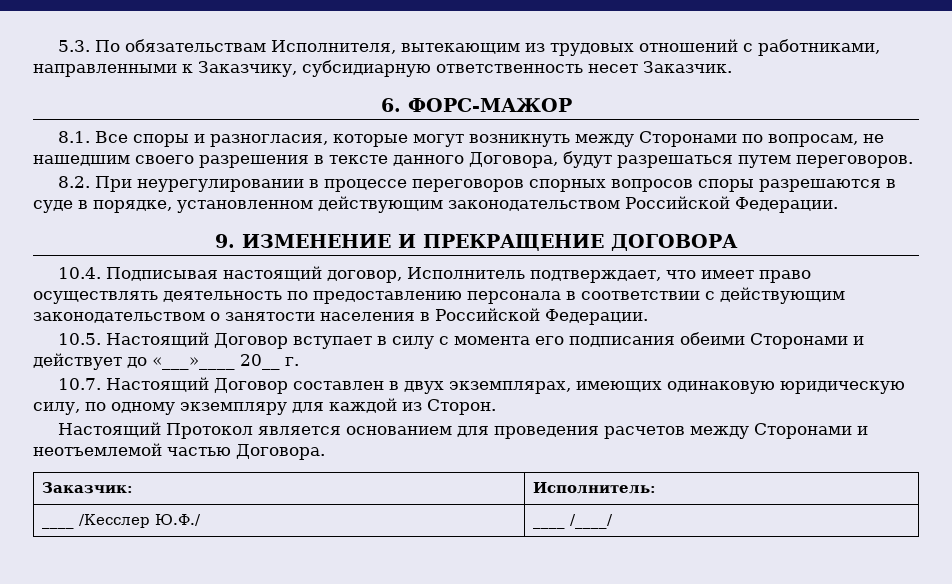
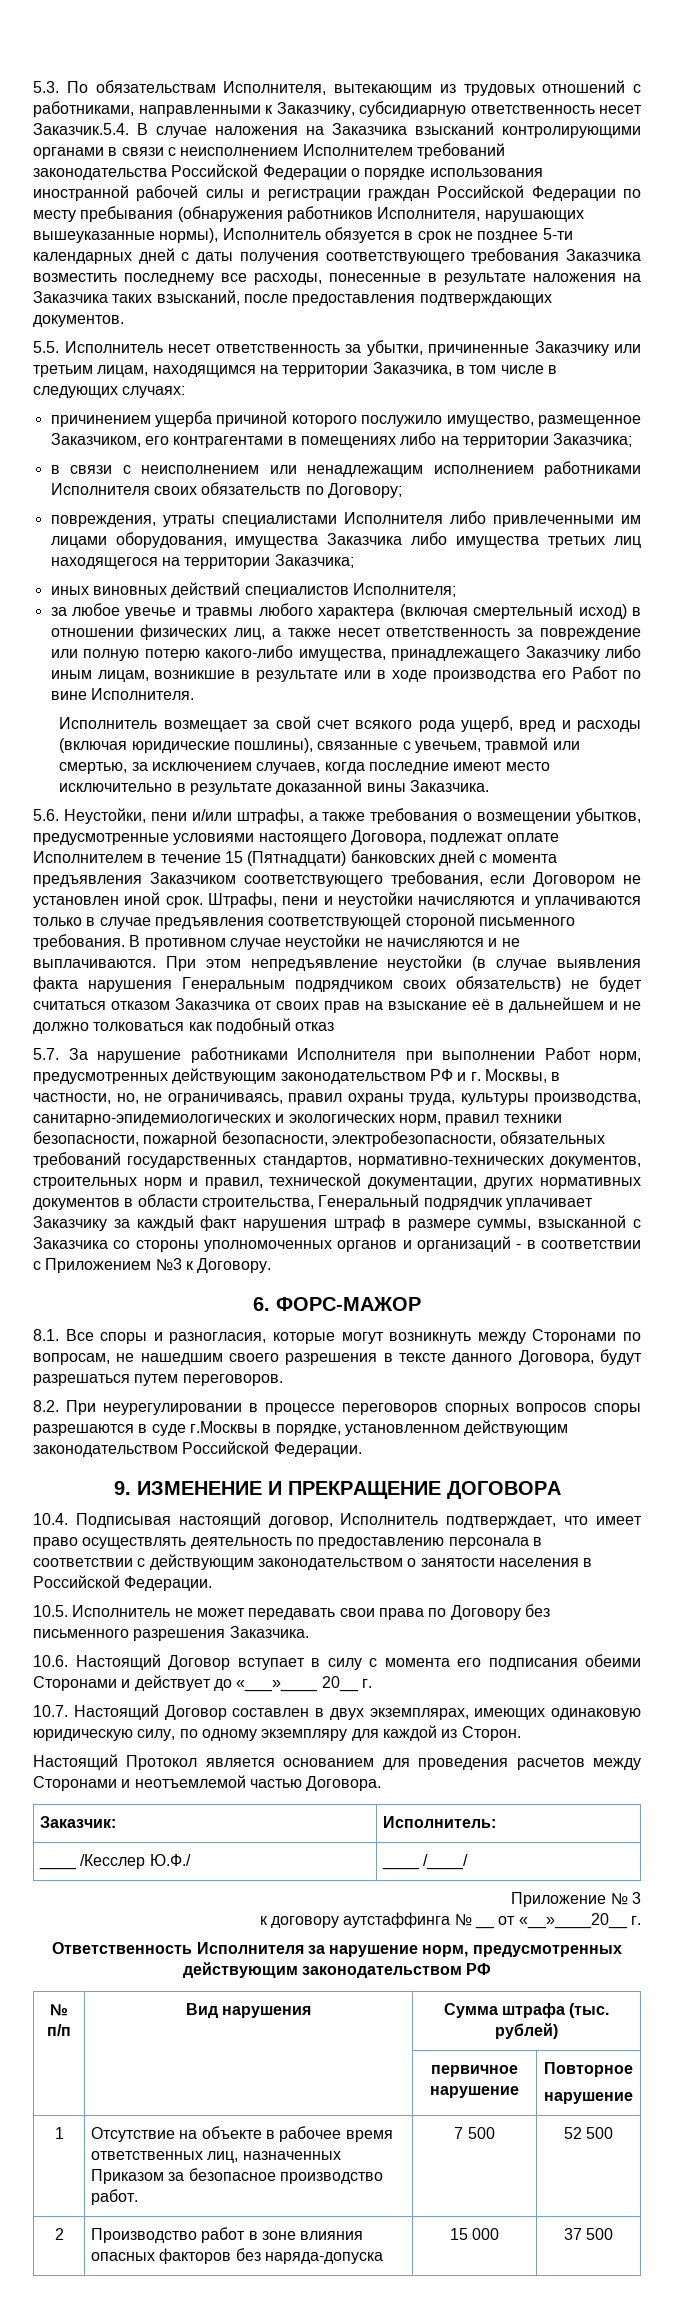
[643,61,732,73] Заказчик. -> [33,122,641,138] [33,143,505,159] [33,164,543,180] [33,185,641,201] [33,206,584,222] [33,227,573,243] [33,248,641,264] [33,273,641,285] [33,290,552,306] [33,315,124,327] [33,340,641,356] [33,362,557,377] [33,386,186,398] [50,411,641,427] [50,432,633,448] [50,461,641,477] [50,482,402,498] [50,511,642,527] [50,532,641,548] [50,554,354,569] [50,582,456,598] [50,603,642,619] [50,624,642,640] [50,645,641,661] [50,666,641,682] [50,688,194,700] [59,716,642,732] [59,737,580,753] [59,762,550,774] [59,779,490,795] [33,808,642,824] [33,830,559,845] [33,850,557,866] [33,871,641,887] [33,892,641,908] [33,913,575,929] [33,934,520,950] [33,955,641,971] [33,976,642,992] [33,997,641,1013] [33,1018,335,1034] [33,1047,641,1063] [33,1068,561,1084] [33,1093,641,1105] [33,1114,562,1126] [33,1131,606,1147] [33,1152,641,1168] [33,1173,641,1189] [33,1194,593,1210] [33,1215,641,1231] [33,1236,641,1252] [33,1258,272,1273] Заказчик.5.4. В случае наложения на Заказчика взысканий контролирующими органами в связи с неисполнением Исполнителем требований законодательства Российской Федерации о порядке использования иностранной рабочей силы и регистрации граждан Российской Федерации по месту пребывания (обнаружения работников Исполнителя, нарушающих вышеуказанные нормы), Исполнитель обязуется в срок не позднее 5-ти календарных дней с даты получения соответствующего требования Заказчика возместить последнему все расходы, понесенные в результате наложения на Заказчика таких взысканий, после предоставления подтверждающих документов. // 5.5. Исполнитель несет ответственность за убытки, причиненные Заказчику или третьим лицам, находящимся на территории Заказчика, в том числе в следующих случаях: // причинением ущерба причиной которого послужило имущество, размещенное Заказчиком, его контрагентами в помещениях либо на территории Заказчика; // в связи с неисполнением или ненадлежащим исполнением работниками Исполнителя своих обязательств по Договору; // повреждения, утраты специалистами Исполнителя либо привлеченными им лицами оборудования, имущества Заказчика либо имущества третьих лиц находящегося на территории Заказчика; // иных виновных действий специалистов Исполнителя; // за любое увечье и травмы любого характера (включая смертельный исход) в отношении физических лиц, а также несет ответственность за повреждение или полную потерю какого-либо имущества, принадлежащего Заказчику либо иным лицам, возникшие в результате или в ходе производства его Работ по вине Исполнителя. // Исполнитель возмещает за свой счет всякого рода ущерб, вред и расходы (включая юридические пошлины), связанные с увечьем, травмой или смертью, за исключением случаев, когда последние имеют место исключительно в результате доказанной вины Заказчика. // 5.6. Неустойки, пени и/или штрафы, а также требования о возмещении убытков, предусмотренные условиями настоящего Договора, подлежат оплате Исполнителем в течение 15 (Пятнадцати) банковских дней с момента предъявления Заказчиком соответствующего требования, если Договором не установлен иной срок. Штрафы, пени и неустойки начисляются и уплачиваются только в случае предъявления соответствующей стороной письменного требования. В противном случае неустойки не начисляются и не выплачиваются. При этом непредъявление неустойки (в случае выявления факта нарушения Генеральным подрядчиком своих обязательств) не будет считаться отказом Заказчика от своих прав на взыскание её в дальнейшем и не должно толковаться как подобный отказ // 5.7. За нарушение работниками Исполнителя при выполнении Работ норм, предусмотренных действующим законодательством РФ и г. Москвы, в частности, но, не ограничиваясь, правил охраны труда, культуры производства, санитарно-эпидемиологических и экологических норм, правил техники безопасности, пожарной безопасности, электробезопасности, обязательных требований государственных стандартов, нормативно-технических документов, строительных норм и правил, технической документации, других нормативных документов в области строительства, Генеральный подрядчик уплачивает Заказчику за каждый факт нарушения штраф в размере суммы, взысканной с Заказчика со стороны уполномоченных органов и организаций - в соответствии с Приложением №3 к Договору.
(73, 206) none -> [189,1421,258,1433] г.Москвы
(101, 339) none -> [72,1604,550,1620] [33,1626,309,1641] [33,1655,68,1667] Исполнитель не может передавать свои права по Договору без письменного разрешения Заказчика. // 10.6.
(613, 521) none -> [511,1892,642,1907] [259,1912,496,1929] [498,1913,641,1929] [52,1942,622,1957] [182,1962,492,1978] [50,2004,68,2016] [47,2024,71,2036] [185,2003,312,2018] [443,2003,610,2018] [495,2023,558,2039] [431,2065,518,2077] [430,2086,519,2098] [544,2062,633,2077] [544,2092,633,2104] [54,2127,64,2139] [90,2126,393,2142] [90,2151,341,2163] [90,2168,383,2184] [90,2189,138,2205] [454,2127,495,2139] [563,2127,614,2139] [54,2228,64,2240] [90,2227,364,2243] [90,2248,383,2264] [449,2228,500,2240] [563,2228,614,2240] // Приложение № 3 // к договору аутстаффинга № __ от «__»____20__ г. // Ответственность Исполнителя за нарушение норм, предусмотренных действующим законодательством РФ // № п/п | Вид нарушения | Сумма штрафа (тыс. рублей) // | | первичное нарушение | Повторное // нарушение // 1 | Отсутствие на объекте в рабочее время ответственных лиц, назначенных Приказом за безопасное производство работ. | 7 500 | 52 500 // 2 | Производство работ в зоне влияния опасных факторов без наряда-допуска | 15 000 | 37 500

